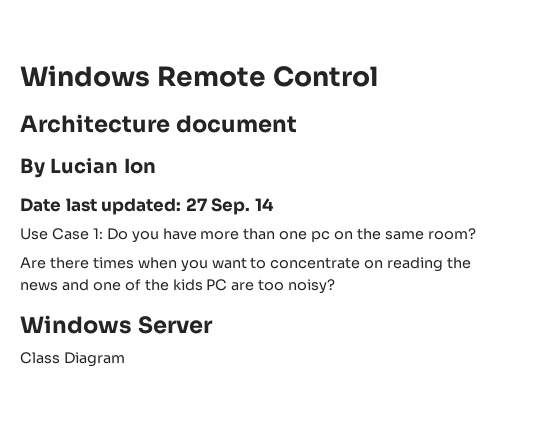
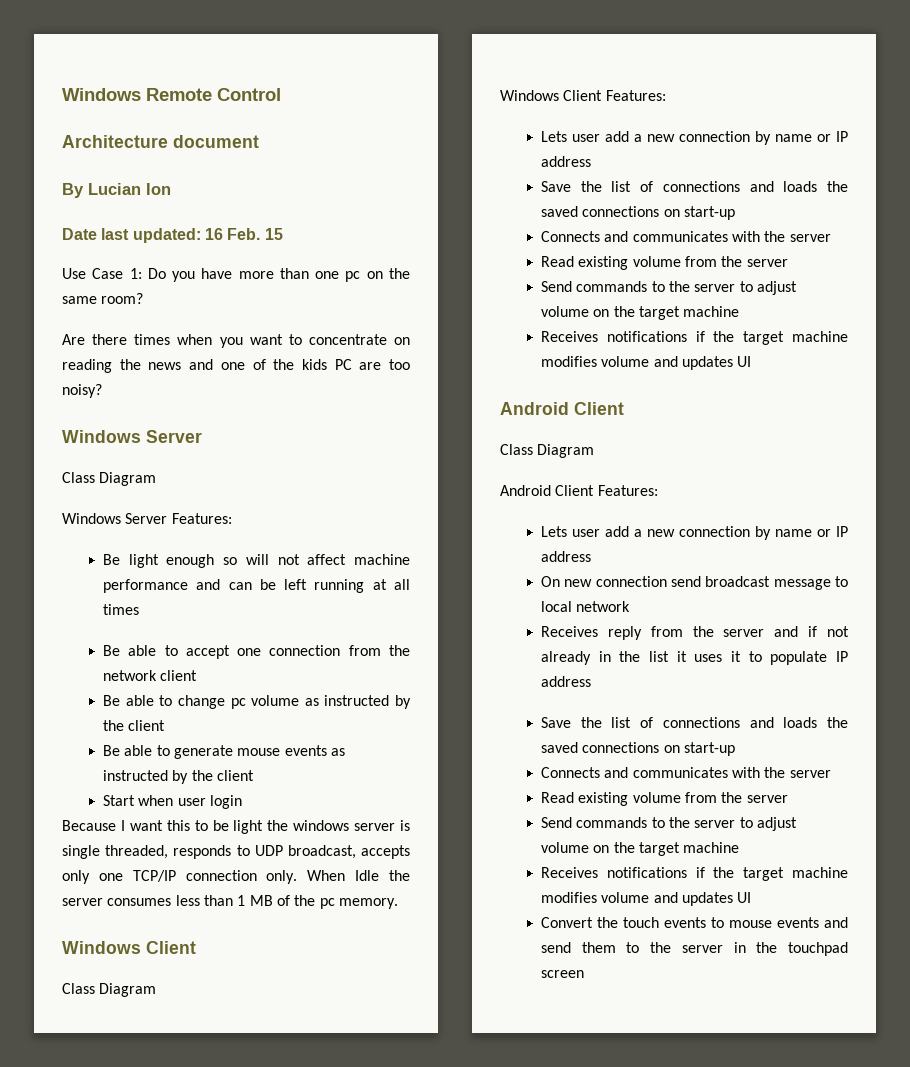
[185,198,274,215] 27 Sep. 14 -> [204,228,283,240] 16 Feb. 15
(125, 359) none -> [62,513,232,524] [103,554,410,568] [103,579,411,593] [103,604,140,615] [103,645,410,659] [103,670,198,681] [103,695,412,709] [103,720,166,731] [103,745,345,759] [103,770,254,784] [103,795,242,809] [62,820,410,834] [62,845,411,859] [62,870,410,884] [62,895,398,909] [62,941,196,954] [62,983,157,997] [500,90,666,101] [541,131,848,145] [541,156,592,167] [541,181,848,192] [541,206,735,220] [541,231,831,242] [541,256,788,270] [541,281,797,295] [541,306,740,320] [541,331,848,345] [541,356,752,370] [500,402,624,415] [500,444,595,458] [500,485,658,496] [541,526,848,540] [541,551,592,562] [541,576,848,590] [541,601,631,612] [541,626,849,640] [541,651,848,665] [541,676,592,687] [541,717,848,728] [541,742,735,756] [541,767,831,778] [541,792,788,806] [541,817,797,831] [541,842,740,856] [541,867,848,881] [541,892,752,906] [541,917,848,928] [541,942,848,956] [541,970,585,978] // Windows Server Features: // Be light enough so will not affect machine performance and can be left running at all times // Be able to accept one connection from the network client // Be able to change pc volume as instructed by the client // Be able to generate mouse events as instructed by the client // Start when user login // Because I want this to be light the windows server is single threaded, responds to UDP broadcast, accepts only one TCP/IP connection only. When Idle the server consumes less than 1 MB of the pc memory. // Windows Client // Class Diagram // Windows Client Features: // Lets user add a new connection by name or IP address // Save the list of connections and loads the saved connections on start-up // Connects and communicates with the server // Read existing volume from the server // Send commands to the server to adjust volume on the target machine // Receives notifications if the target machine modifies volume and updates UI // Android Client // Class Diagram // Android Client Features: // Lets user add a new connection by name or IP address // On new connection send broadcast message to local network // Receives reply from the server and if not already in the list it uses it to populate IP address // Save the list of connections and loads the saved connections on start-up // Connects and communicates with the server // Read existing volume from the server // Send commands to the server to adjust volume on the target machine // Receives notifications if the target machine modifies volume and updates UI // Convert the touch events to mouse events and send them to the server in the touchpad screen

